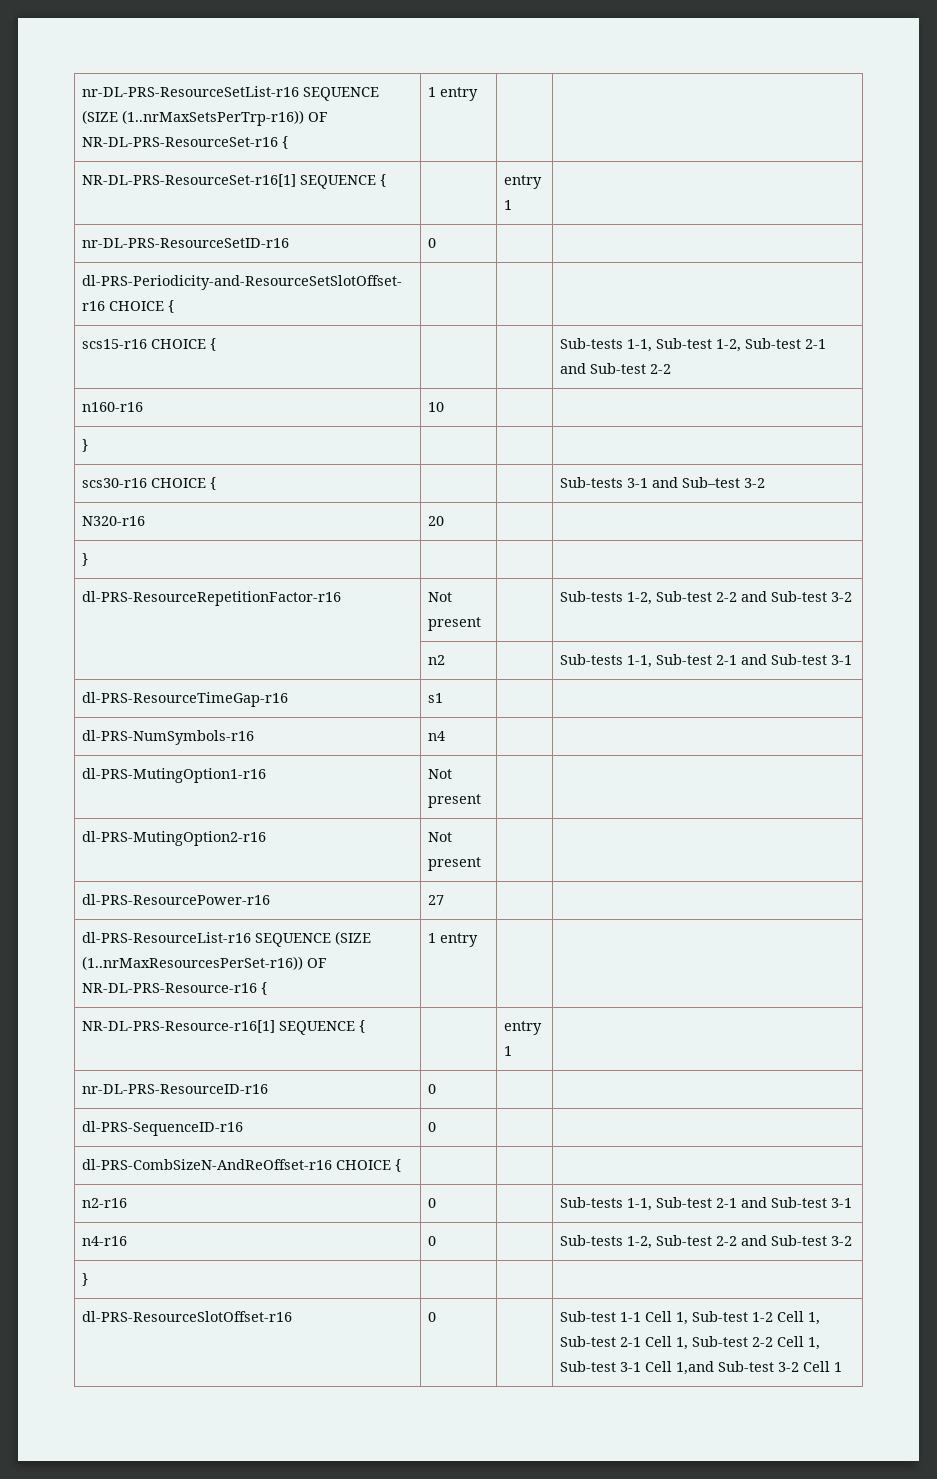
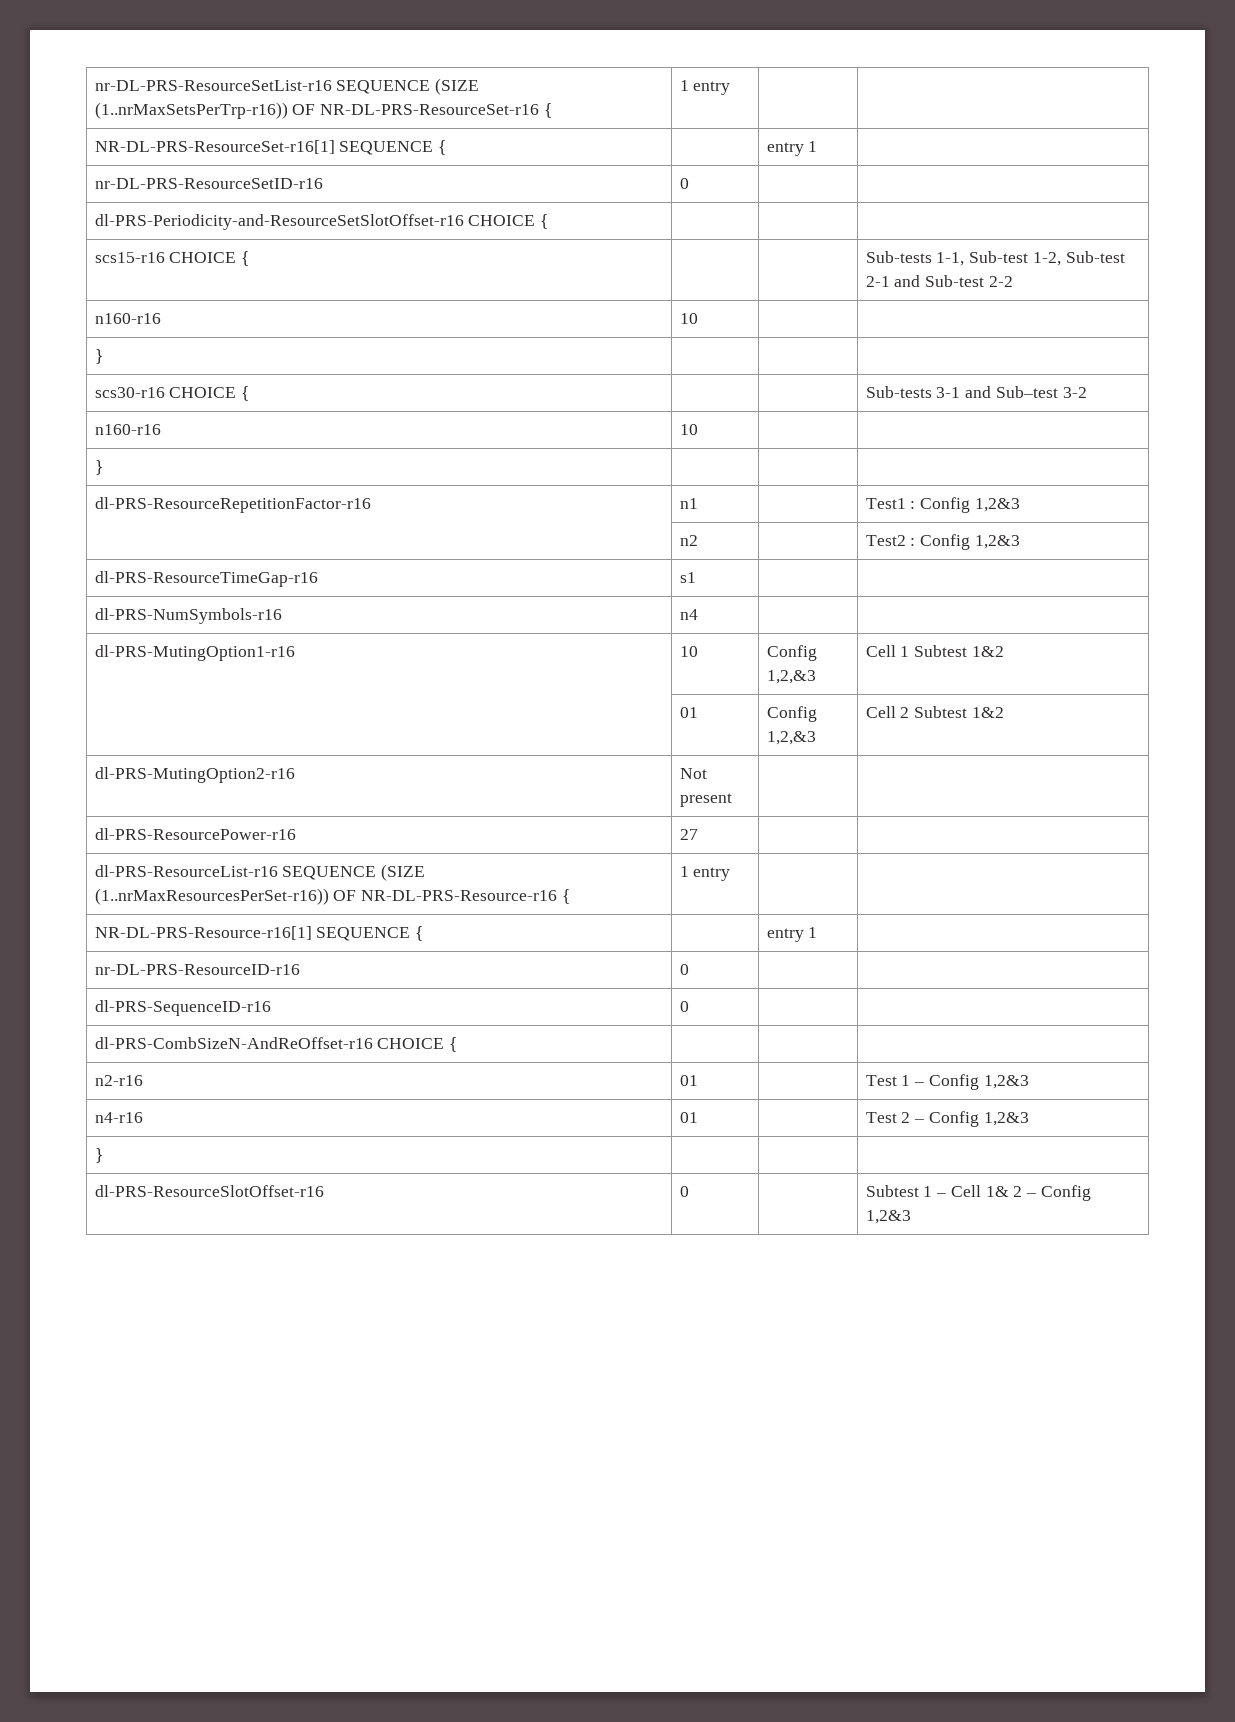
[81,516,145,526] [427,516,444,526] N320-r16 | 20 -> [94,424,161,435] [679,424,698,435] n160-r16 | 10
[427,592,452,602] [427,617,481,631] [559,591,852,605] [427,655,445,665] [559,654,852,668] Not present | | Sub-tests 1-2, Sub-test 2-2 and Sub-test 3-2 // | n2 | | Sub-tests 1-1, Sub-test 2-1 and Sub-test 3-1 -> [679,498,698,509] [865,497,1020,513] [679,535,698,546] [865,534,1020,550] n1 | | Test1 : Config 1,2&3 // | n2 | | Test2 : Config 1,2&3
[427,769,452,779] [427,794,481,808] Not present | | -> [679,646,698,657] [766,645,817,661] [766,670,816,684] [865,645,1004,657] [679,707,698,718] [766,706,817,722] [766,731,816,745] [865,706,1004,718] 10 | Config 1,2,&3 | Cell 1 Subtest 1&2 // | 01 | Config 1,2,&3 | Cell 2 Subtest 1&2
[427,1198,436,1208] [559,1197,852,1211] [81,1236,127,1246] [427,1236,436,1246] [559,1235,852,1249] [81,1273,88,1286] [81,1311,292,1322] [427,1312,436,1322] [559,1311,820,1325] [559,1336,820,1350] [559,1361,842,1375] 0 | | Sub-tests 1-1, Sub-test 2-1 and Sub-test 3-1 // n4-r16 | 0 | | Sub-tests 1-2, Sub-test 2-2 and Sub-test 3-2 // } | | | // dl-PRS-ResourceSlotOffset-r16 | 0 | | Sub-test 1-1 Cell 1, Sub-test 1-2 Cell 1, Sub-test 2-1 Cell 1, Sub-test 2-2 Cell 1, Sub-test 3-1 Cell 1,and Sub-test 3-2 Cell 1 -> [679,1075,698,1086] [865,1074,1029,1090] [94,1112,143,1123] [679,1112,698,1123] [865,1111,1029,1127] [94,1148,103,1163] [94,1185,324,1197] [679,1186,689,1197] [865,1185,1091,1201] [865,1210,911,1224] 01 | | Test 1 – Config 1,2&3 // n4-r16 | 01 | | Test 2 – Config 1,2&3 // } | | | // dl-PRS-ResourceSlotOffset-r16 | 0 | | Subtest 1 – Cell 1& 2 – Config 1,2&3

